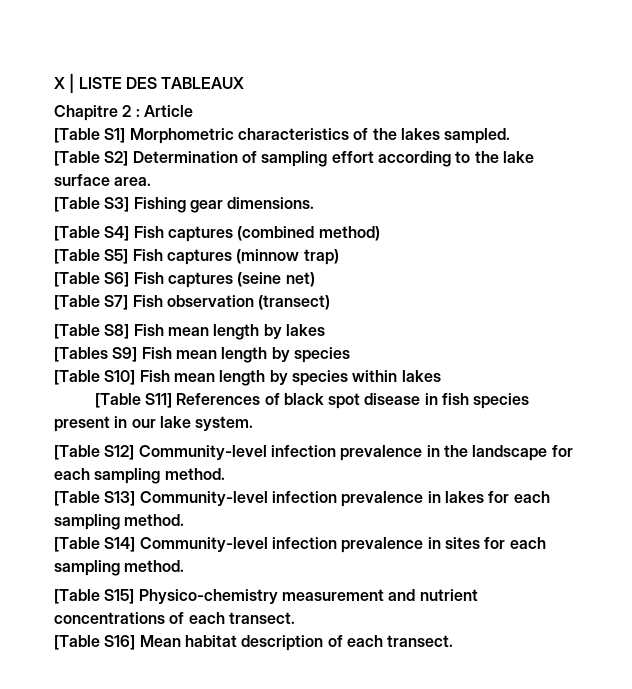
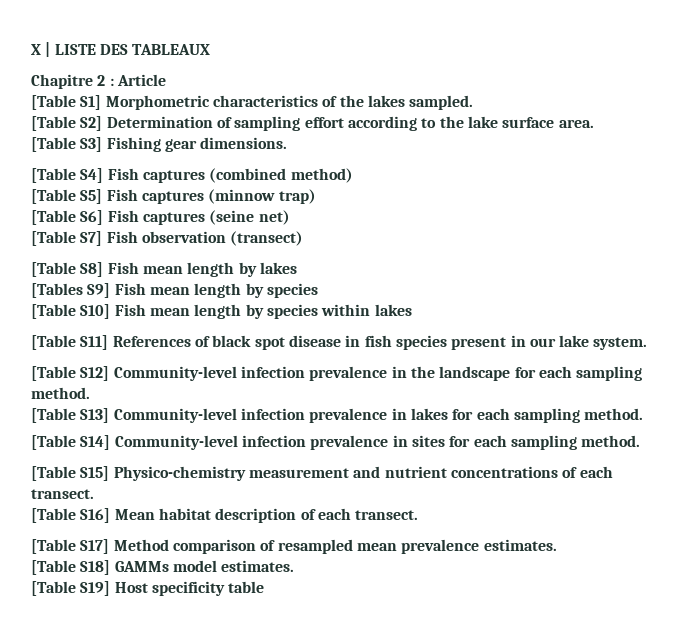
(454, 641) none -> [31,539,557,554] [31,560,295,575] [31,581,265,596] // [Table S17] Method comparison of resampled mean prevalence estimates. // [Table S18] GAMMs model estimates. // [Table S19] Host specificity table

